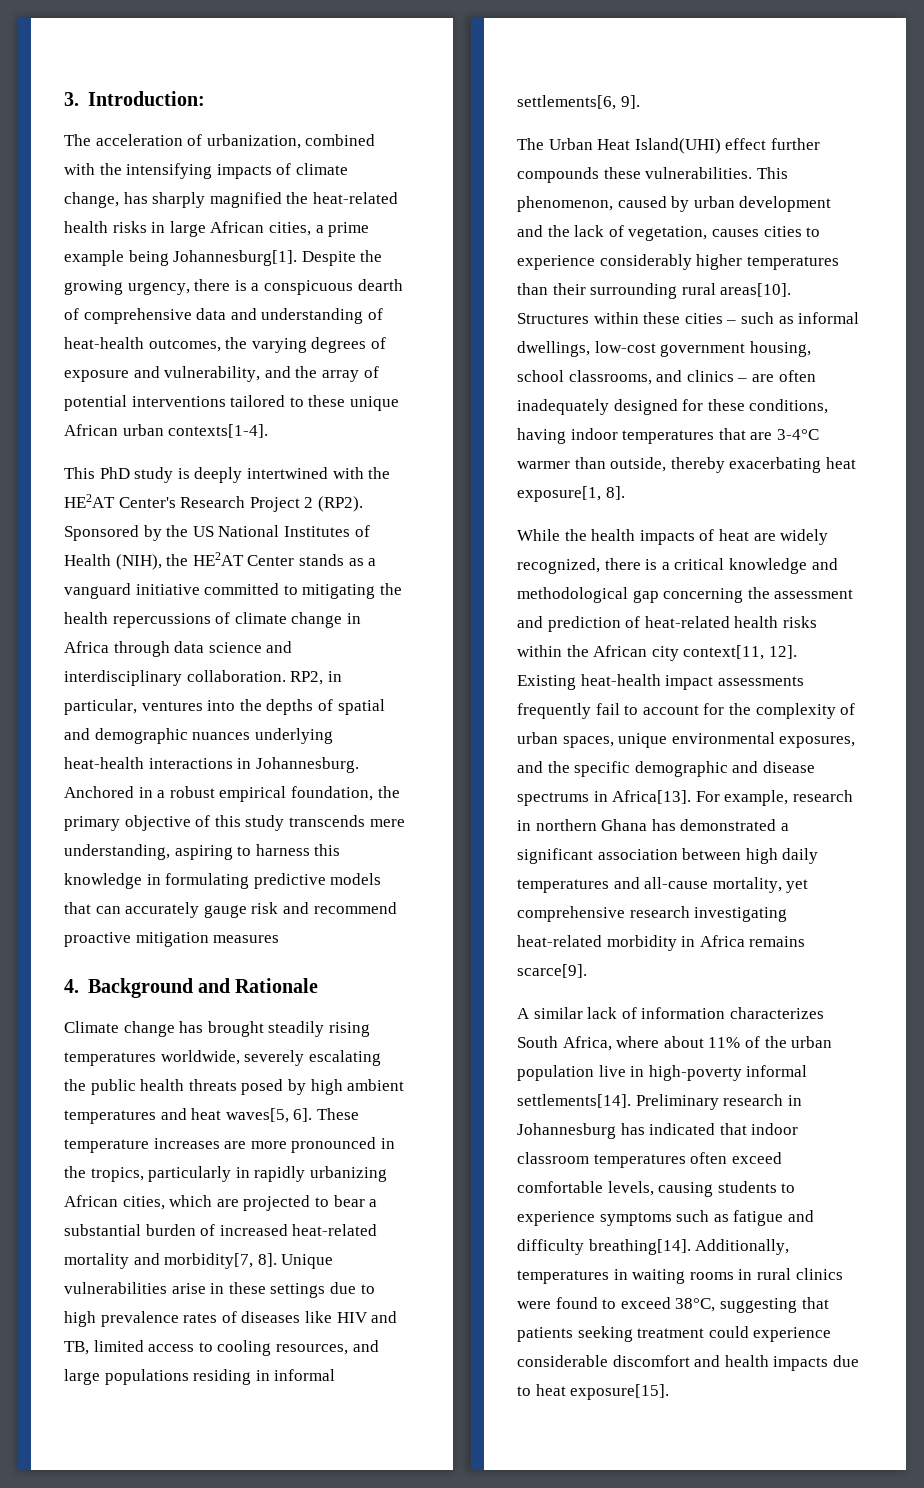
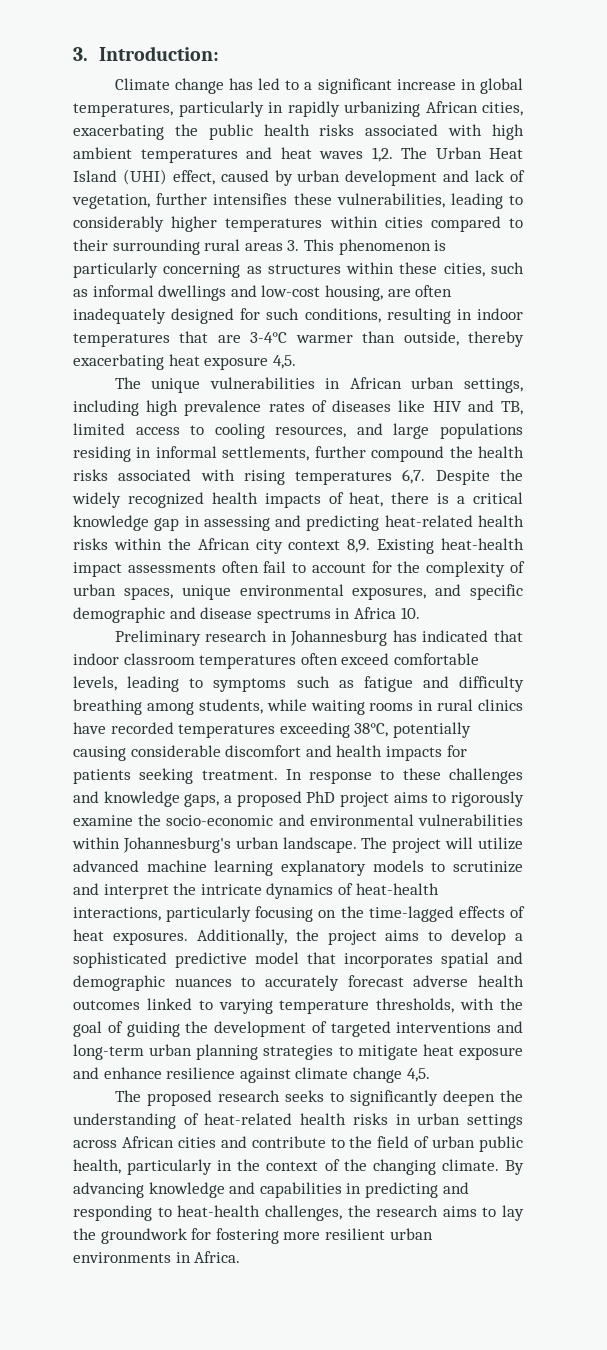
[64,134,376,149] [64,163,348,179] [64,192,398,208] [64,221,370,237] [64,250,383,266] [64,279,403,295] [64,308,383,324] [64,337,386,353] [64,366,379,382] [64,395,399,411] [64,424,269,438] [64,467,391,483] [64,494,363,512] [64,525,370,541] [64,552,377,570] [64,583,402,599] [64,612,361,628] [64,641,293,657] [64,670,342,686] [64,699,385,715] [64,728,333,744] [64,757,359,773] [64,786,400,802] [64,815,405,831] [64,844,341,860] [64,873,382,889] [64,902,397,918] [64,932,280,947] [64,978,319,998] [64,1021,370,1037] [64,1050,381,1066] [64,1079,405,1095] [64,1108,359,1124] [64,1137,395,1153] [64,1166,144,1182] The acceleration of urbanization, combined with the intensifying impacts of climate change, has sharply magnified the heat-related health risks in large African cities, a prime example being Johannesburg[1]. Despite the growing urgency, there is a conspicuous dearth of comprehensive data and understanding of heat-health outcomes, the varying degrees of exposure and vulnerability, and the array of potential interventions tailored to these unique African urban contexts[1-4]. // This PhD study is deeply intertwined with the HE2AT Center's Research Project 2 (RP2). Sponsored by the US National Institutes of Health (NIH), the HE2AT Center stands as a vanguard initiative committed to mitigating the health repercussions of climate change in Africa through data science and interdisciplinary collaboration. RP2, in particular, ventures into the depths of spatial and demographic nuances underlying heat-health interactions in Johannesburg. Anchored in a robust empirical foundation, the primary objective of this study transcends mere understanding, aspiring to harness this knowledge in formulating predictive models that can accurately gauge risk and recommend proactive mitigation measures // 4. Background and Rationale // Climate change has brought steadily rising temperatures worldwide, severely escalating the public health threats posed by high ambient temperatures and heat waves[5, 6]. These temperature increases are more pronounced in the tropics, -> [114,78,523,94] [73,103,173,117] Climate change has led to a significant increase in global temperatures,
[169,1195,378,1211] [64,1224,378,1236] [64,1253,334,1269] [64,1282,375,1298] which are projected to bear a substantial burden of increased heat-related mortality and morbidity[7, 8]. Unique vulnerabilities arise in these settings due to -> [73,124,524,140] [73,147,523,163] [73,169,526,186] [72,193,523,209] [73,216,523,232] [73,239,447,255] [73,262,524,278] [73,285,453,301] [73,308,523,324] [73,331,524,347] [73,354,296,370] [114,377,523,393] [73,400,139,416] exacerbating the public health risks associated with high ambient temperatures and heat waves 1,2. The Urban Heat Island (UHI) effect, caused by urban development and lack of vegetation, further intensifies these vulnerabilities, leading to considerably higher temperatures within cities compared to their surrounding rural areas 3. This phenomenon is particularly concerning as structures within these cities, such as informal dwellings and low-cost housing, are often inadequately designed for such conditions, resulting in indoor temperatures that are 3-4°C warmer than outside, thereby exacerbating heat exposure 4,5. // The unique vulnerabilities in African urban settings, including
[517,95,640,110] [517,138,820,154] [517,167,788,183] [517,196,832,212] [517,225,821,241] [517,254,839,270] [517,283,792,299] [517,312,860,324] [517,341,811,357] [517,370,816,385] [517,399,829,415] [517,428,819,444] [517,457,856,473] [517,486,625,502] [517,529,829,545] [517,558,600,574] settlements[6, 9]. // The Urban Heat Island(UHI) effect further compounds these vulnerabilities. This phenomenon, caused by urban development and the lack of vegetation, causes cities to experience considerably higher temperatures than their surrounding rural areas[10]. Structures within these cities – such as informal dwellings, low-cost government housing, school classrooms, and clinics – are often inadequately designed for these conditions, having indoor temperatures that are 3-4°C warmer than outside, thereby exacerbating heat exposure[1, 8]. // While the health impacts of heat are widely recognized, -> [222,446,524,462] [73,469,523,485] [72,492,384,508] settlements, further compound the health risks associated with rising temperatures 6,7. Despite the widely recognized health impacts of heat,
[811,558,838,570] [517,587,854,603] [517,616,641,632] and methodological gap concerning the assessment and prediction of -> [154,515,380,531] gap in assessing and predicting
[683,645,797,660] context[11, 12]. -> [288,539,371,553] context 8,9.
[517,703,591,719] frequently -> [221,561,259,573] often
[547,761,570,773] the -> (462, 590) none
[612,790,853,806] [517,819,789,831] [517,848,819,864] [517,877,809,893] [517,906,788,922] [517,935,806,951] [517,964,587,978] [517,1007,824,1019] [517,1036,833,1051] [517,1065,808,1081] [517,1094,631,1108] Africa[13]. For example, research in northern Ghana has demonstrated a significant association between high daily temperatures and all-cause mortality, yet comprehensive research investigating heat-related morbidity in Africa remains scarce[9]. // A similar lack of information characterizes South Africa, where about 11% of the urban population live in high-poverty informal settlements[14]. -> [353,607,420,619] Africa 10. //
[658,1181,796,1197] [517,1211,595,1226] causing students to experience -> [127,676,204,692] leading to
[588,1239,790,1255] [517,1269,628,1284] breathing[14]. Additionally, temperatures in -> [73,699,307,715] breathing among students, while
[517,1297,829,1313] [517,1326,832,1342] were found to exceed 38°C, suggesting that patients seeking treatment could experience -> [73,722,471,738] [73,746,126,761] have recorded temperatures exceeding 38°C, potentially causing
[832,1355,859,1367] [517,1384,670,1400] due to heat exposure[15]. -> [446,745,467,757] [73,768,523,784] [73,791,524,807] [73,814,523,826] [72,837,523,853] [73,860,523,876] [73,883,439,899] [73,906,526,922] [73,929,523,945] [73,952,523,968] [73,975,524,991] [73,998,523,1014] [73,1021,523,1037] [73,1044,524,1060] [73,1067,430,1083] [114,1090,523,1106] [73,1113,523,1129] [73,1136,523,1152] [73,1159,524,1175] [73,1182,469,1198] [73,1205,524,1221] [73,1228,433,1244] [73,1251,241,1263] for patients seeking treatment. In response to these challenges and knowledge gaps, a proposed PhD project aims to rigorously examine the socio-economic and environmental vulnerabilities within Johannesburg's urban landscape. The project will utilize advanced machine learning explanatory models to scrutinize and interpret the intricate dynamics of heat-health interactions, particularly focusing on the time-lagged effects of heat exposures. Additionally, the project aims to develop a sophisticated predictive model that incorporates spatial and demographic nuances to accurately forecast adverse health outcomes linked to varying temperature thresholds, with the goal of guiding the development of targeted interventions and long-term urban planning strategies to mitigate heat exposure and enhance resilience against climate change 4,5. // The proposed research seeks to significantly deepen the understanding of heat-related health risks in urban settings across African cities and contribute to the field of urban public health, particularly in the context of the changing climate. By advancing knowledge and capabilities in predicting and responding to heat-health challenges, the research aims to lay the groundwork for fostering more resilient urban environments in Africa.

